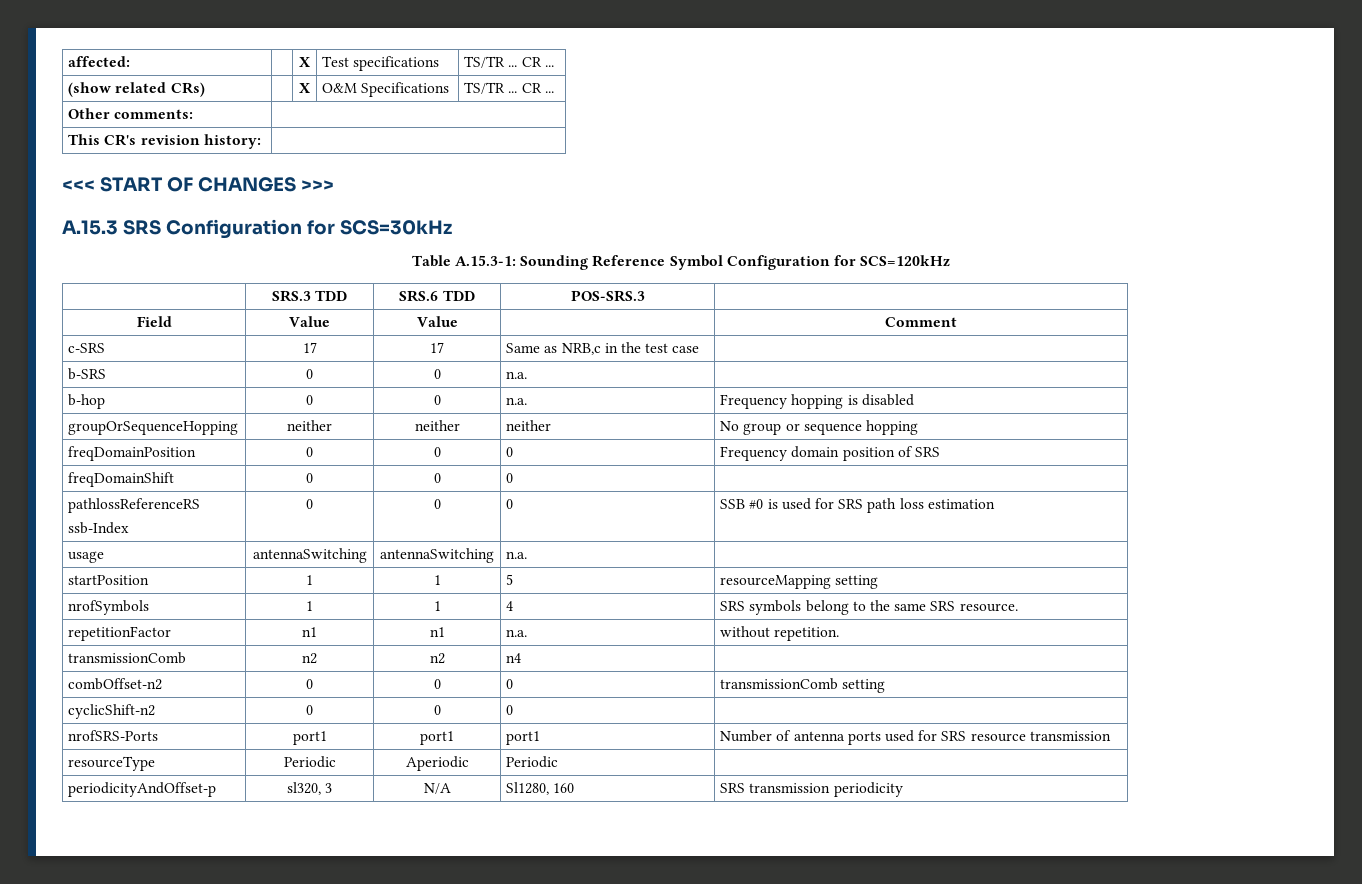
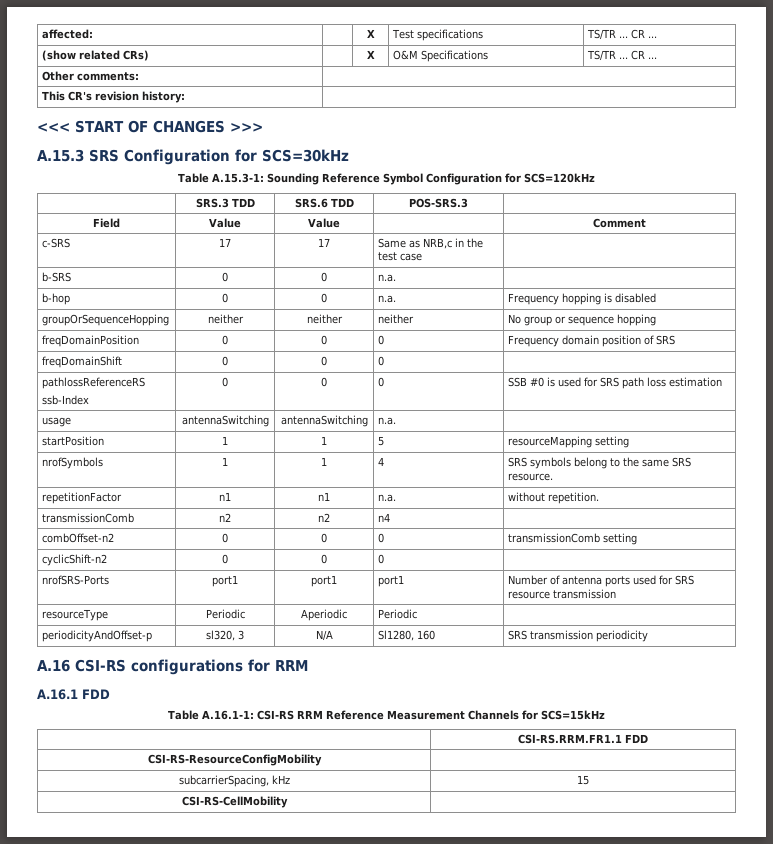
(903, 789) none -> [37,659,308,675] [37,689,110,700] [168,710,605,720] [518,734,648,744] [147,754,322,766] [178,775,290,787] [577,775,589,785] [181,796,288,808] // A.16 CSI-RS configurations for RRM // A.16.1 FDD // Table A.16.1-1: CSI-RS RRM Reference Measurement Channels for SCS=15kHz // | CSI-RS.RRM.FR1.1 FDD // CSI-RS-ResourceConfigMobility | // subcarrierSpacing, kHz | 15 // CSI-RS-CellMobility |

